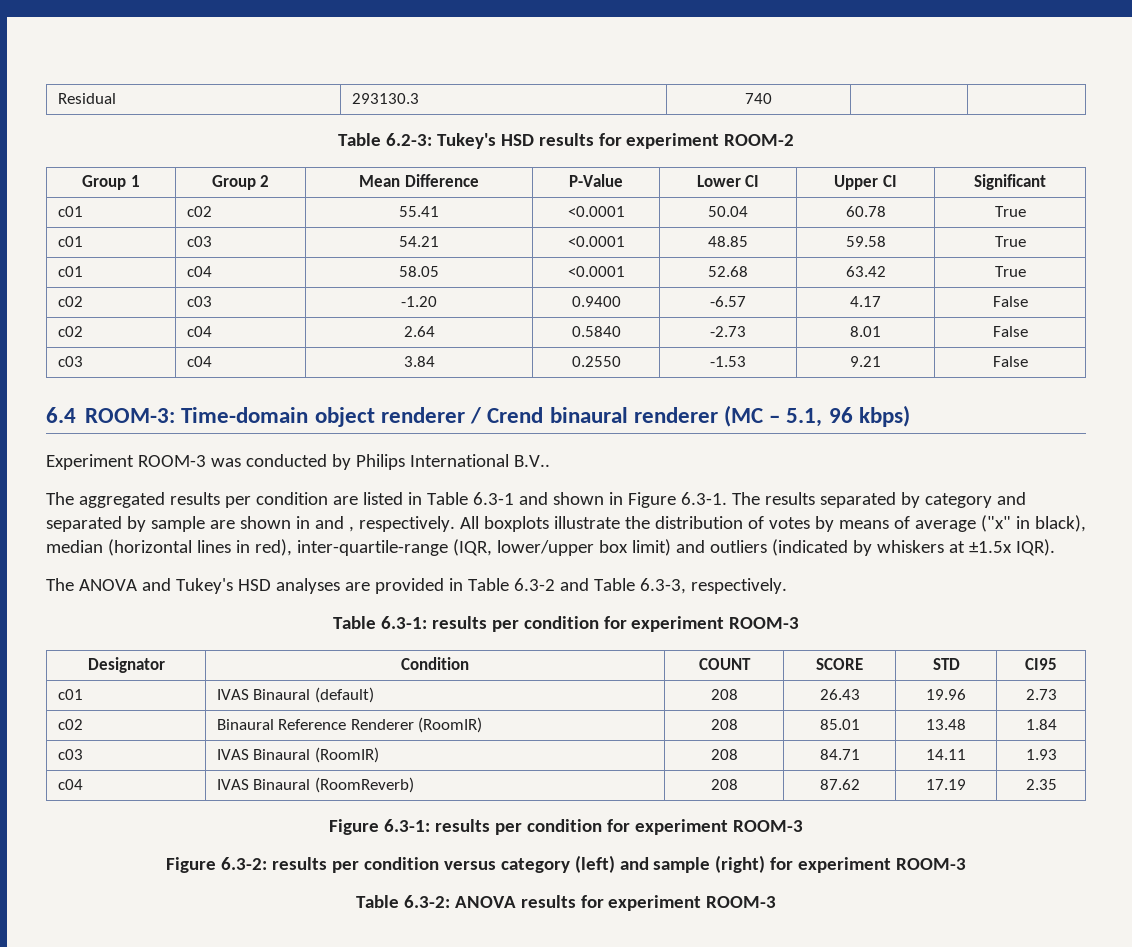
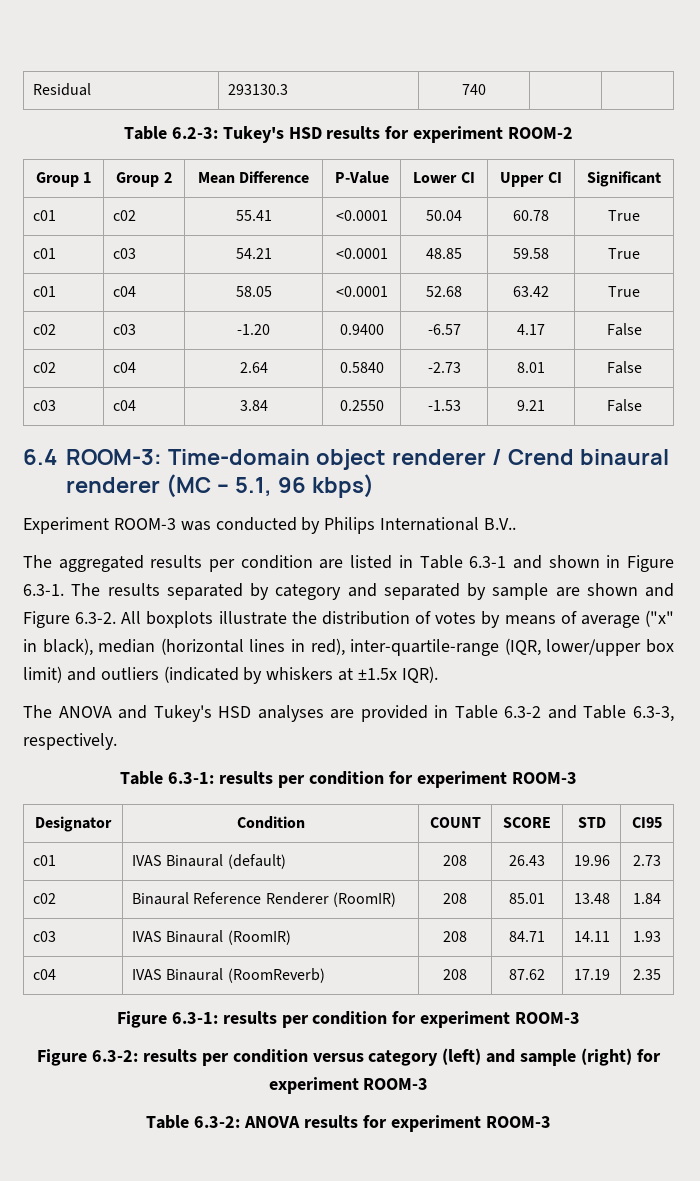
[295,516,455,532] in and , respectively. -> [645,583,674,597] [23,611,117,628] and Figure 6.3-2.

